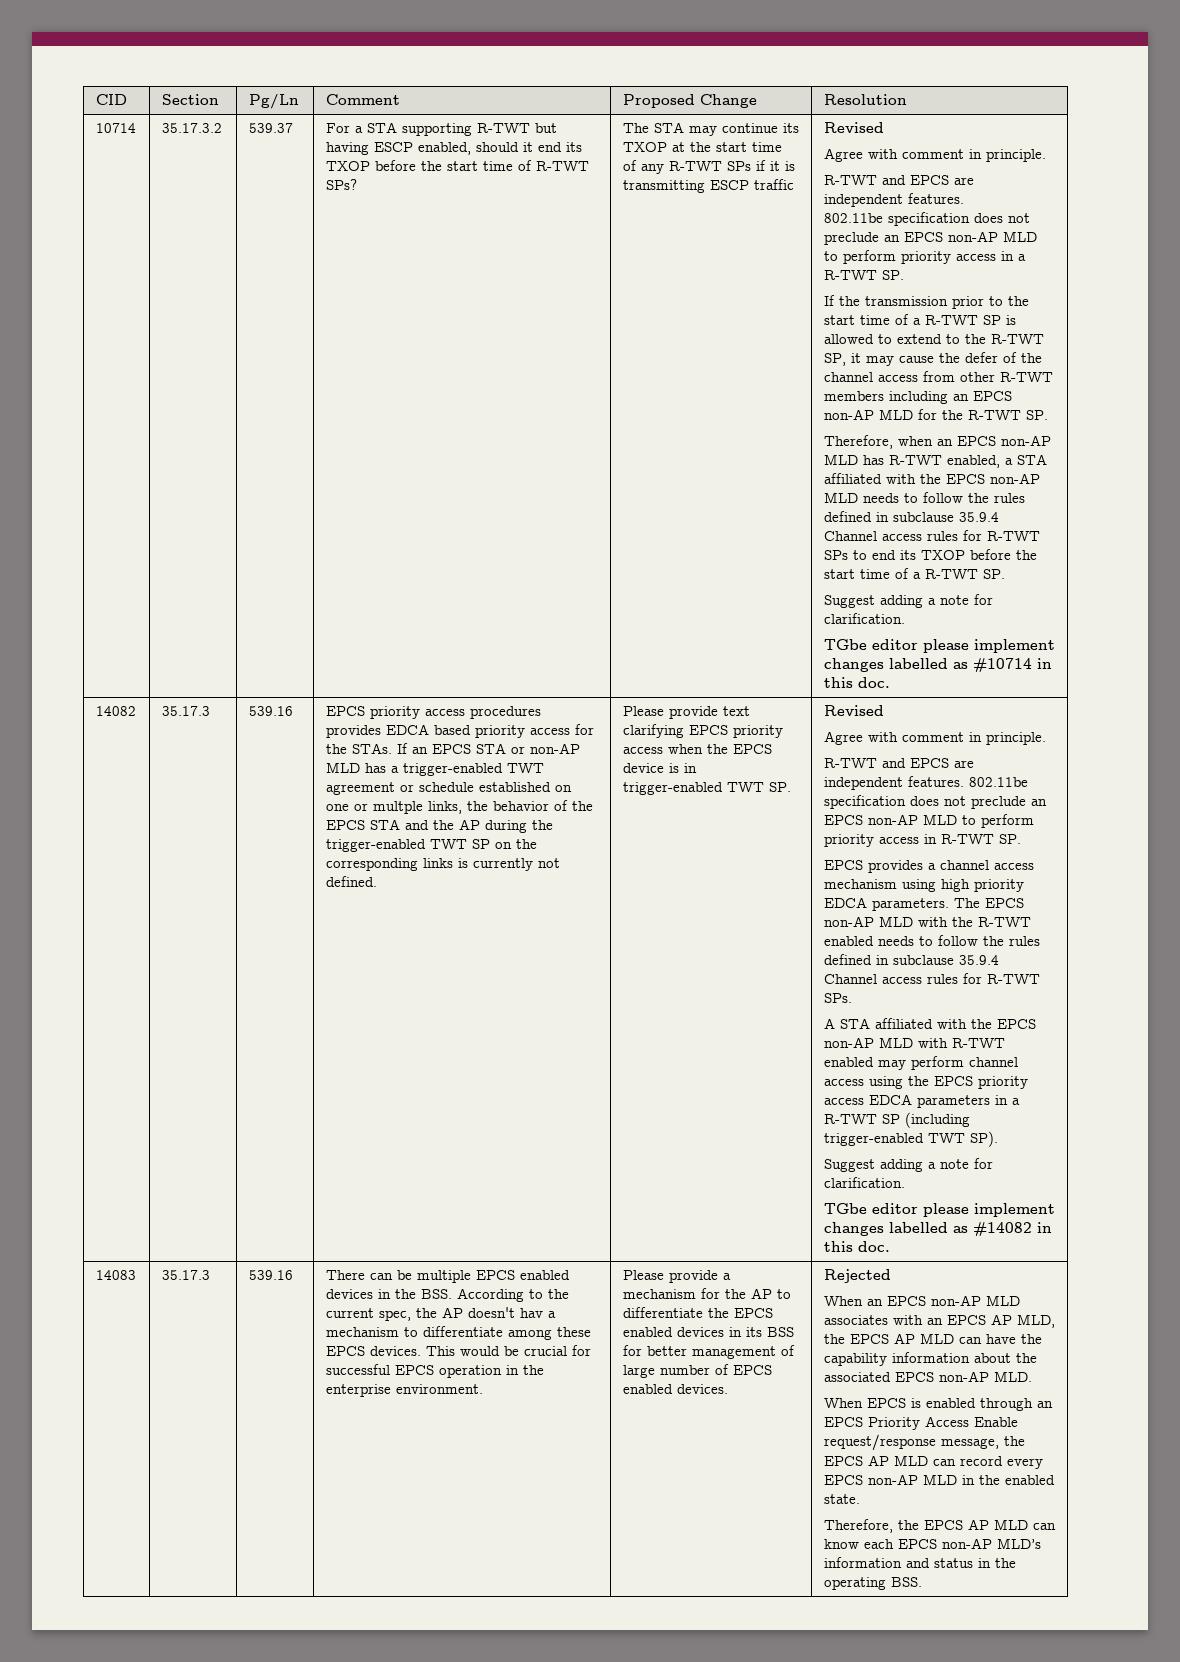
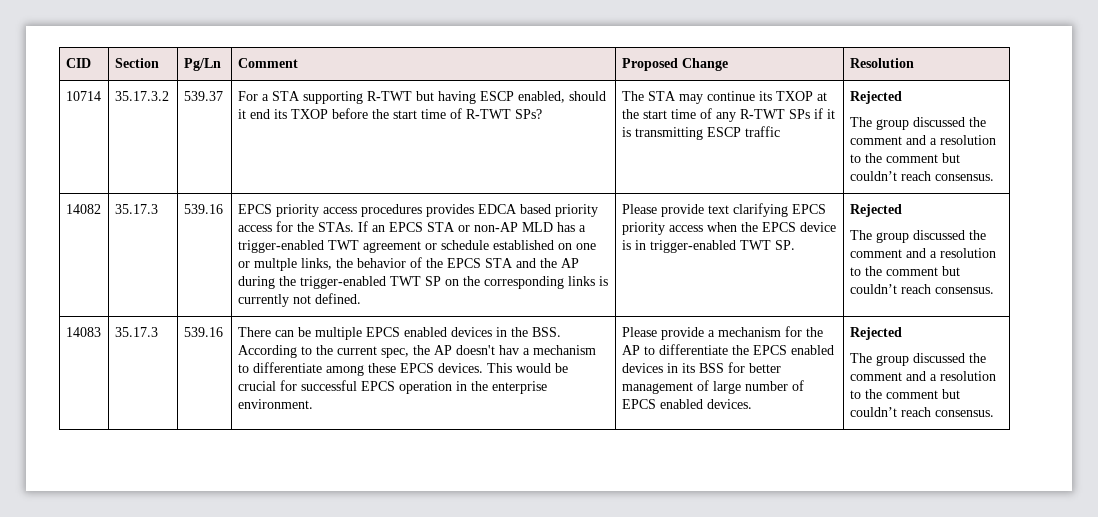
[823,122,884,133] [823,148,1046,162] [823,175,974,185] [823,193,964,207] [823,212,1030,226] [823,231,1037,245] [823,250,1026,264] [823,270,904,280] [823,295,1029,309] [823,314,1016,325] [823,334,1044,344] [823,352,1042,366] [823,371,1053,382] [823,391,1012,404] [823,409,1048,420] [823,435,1051,449] [823,454,1047,468] [823,473,1040,484] [823,492,1025,503] [823,511,999,522] [823,530,1040,541] [823,549,1037,560] [823,568,1005,579] [823,594,993,608] [823,613,905,624] [823,639,1055,653] [823,658,1052,672] [823,677,890,688] Revised // Agree with comment in principle. // R-TWT and EPCS are independent features. // 802.11be specification does not preclude an EPCS non-AP MLD to perform priority access in a R-TWT SP. // If the transmission prior to the start time of a R-TWT SP is allowed to extend to the R-TWT SP, it may cause the defer of the channel access from other R-TWT members including an EPCS non-AP MLD for the R-TWT SP. // Therefore, when an EPCS non-AP MLD has R-TWT enabled, a STA affiliated with the EPCS non-AP MLD needs to follow the rules defined in subclause 35.9.4 Channel access rules for R-TWT SPs to end its TXOP before the start time of a R-TWT SP. // Suggest adding a note for clarification. // TGbe editor please implement changes labelled as #10714 in this doc. -> [849,91,902,104] [849,117,986,130] [849,135,996,145] [849,153,960,163] [849,171,994,181] Rejected // The group discussed the comment and a resolution to the comment but couldn’t reach consensus.
[823,705,884,716] [823,731,1046,745] [823,758,974,768] [823,776,1028,790] [823,795,1047,809] [823,814,1034,828] [823,834,1021,847] [823,860,1034,873] [823,879,1024,892] [823,897,1024,911] [823,916,1031,927] [823,935,1040,946] [823,954,999,965] [823,973,1040,984] [823,993,852,1003] [823,1018,1036,1029] [823,1037,1005,1048] [823,1056,1018,1070] [823,1076,1028,1089] [823,1094,1020,1108] [823,1112,970,1128] [823,1131,998,1147] [823,1158,993,1172] [823,1177,905,1188] [823,1203,1055,1217] [823,1222,1052,1236] [823,1241,890,1252] Revised // Agree with comment in principle. // R-TWT and EPCS are independent features. 802.11be specification does not preclude an EPCS non-AP MLD to perform priority access in R-TWT SP. // EPCS provides a channel access mechanism using high priority EDCA parameters. The EPCS non-AP MLD with the R-TWT enabled needs to follow the rules defined in subclause 35.9.4 Channel access rules for R-TWT SPs. // A STA affiliated with the EPCS non-AP MLD with R-TWT enabled may perform channel access using the EPCS priority access EDCA parameters in a R-TWT SP (including trigger-enabled TWT SP). // Suggest adding a note for clarification. // TGbe editor please implement changes labelled as #14082 in this doc. -> [849,204,902,217] [849,230,986,243] [849,248,996,258] [849,266,960,276] [849,284,994,294] Rejected // The group discussed the comment and a resolution to the comment but couldn’t reach consensus.
[823,1295,1020,1306] [823,1314,1055,1328] [823,1333,1042,1344] [823,1352,1037,1366] [823,1371,1032,1382] [823,1398,1053,1411] [823,1416,1018,1430] [823,1434,1025,1451] [823,1455,1043,1469] [823,1474,1055,1485] [823,1494,860,1504] [823,1519,1056,1533] [823,1538,1041,1549] [823,1557,1016,1568] [823,1577,922,1590] When an EPCS non-AP MLD associates with an EPCS AP MLD, the EPCS AP MLD can have the capability information about the associated EPCS non-AP MLD. // When EPCS is enabled through an EPCS Priority Access Enable request/response message, the EPCS AP MLD can record every EPCS non-AP MLD in the enabled state. // Therefore, the EPCS AP MLD can know each EPCS non-AP MLD’s information and status in the operating BSS. -> [849,353,986,366] [849,371,996,381] [849,389,960,399] [849,407,994,417] The group discussed the comment and a resolution to the comment but couldn’t reach consensus.

